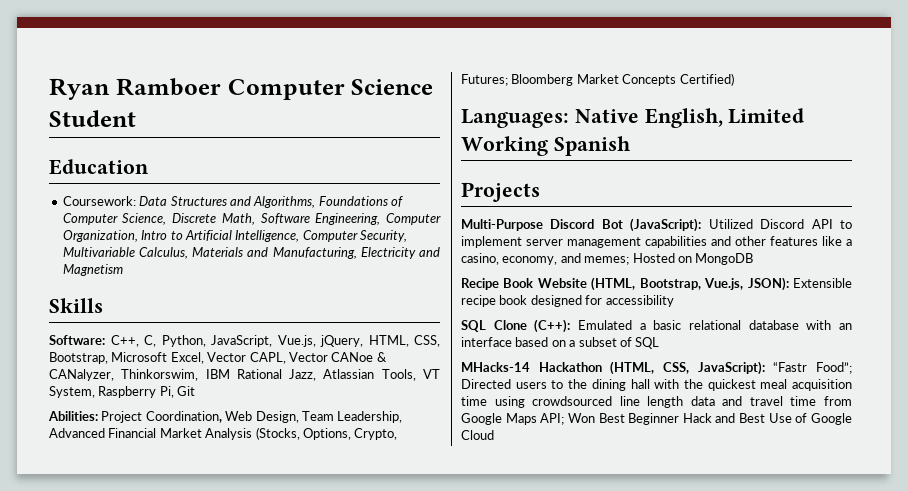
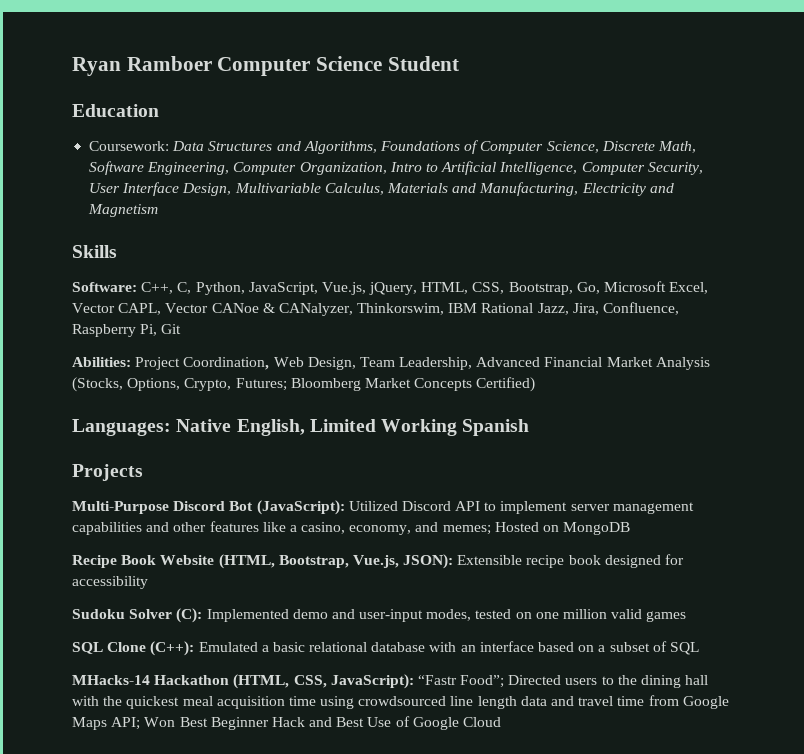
(407, 236) none -> [89,182,232,196] User Interface Design,
(108, 358) none -> [576,282,600,294] Go,
[323,369,440,381] [49,386,95,398] Atlassian Tools, VT System, -> [572,302,680,315] Jira, Confluence,
(674, 301) none -> [72,608,687,623] // Sudoku Solver (C): Implemented demo and user-input modes, tested on one million valid games

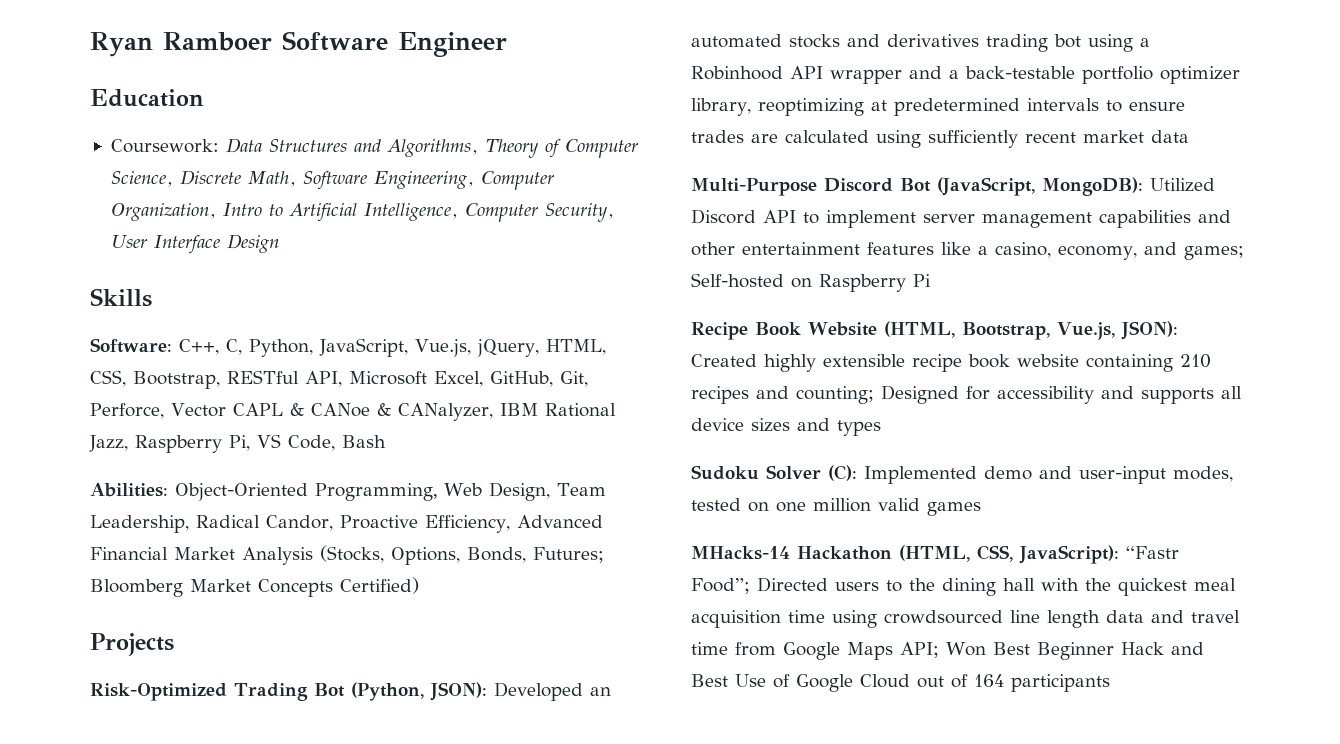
[217,56,459,76] Computer Science Student -> [281,31,507,57] Software Engineer
[379,141,460,151] Foundations -> [484,139,539,158] Theory
[182,182,674,196] [88,204,159,217] Design, Multivariable Calculus, Materials and Manufacturing, Electricity and Magnetism -> [226,234,279,253] Design
[576,281,709,294] [72,303,209,315] Go, Microsoft Excel, Vector CAPL, Vector -> [227,370,588,387] [90,403,304,419] RESTful API, Microsoft Excel, GitHub, Git, Perforce, Vector CAPL &
[357,303,445,315] Thinkorswim, -> (493, 412) none
[572,302,680,315] [72,324,182,337] Jira, Confluence, Raspberry Pi, Git -> [135,434,386,453] Raspberry Pi, VS Code, Bash
[135,357,270,370] Project Coordination, -> [175,483,437,501] Object-Oriented Programming,
(473, 363) none -> [196,515,510,533] Radical Candor, Proactive Efficiency,
[184,378,232,391] Crypto, -> [467,547,526,563] Bonds,
[72,419,530,436] [72,464,143,481] Languages: Native English, Limited Working Spanish // Projects -> [90,633,174,656] [90,682,611,701] [691,34,1150,52] [691,66,1240,84] [691,98,1185,116] [691,130,1189,148] Projects // Risk-Optimized Trading Bot (Python, JSON): Developed an automated stocks and derivatives trading bot using a Robinhood API wrapper and a back-testable portfolio optimizer library, reoptimizing at predetermined intervals to ensure trades are calculated using sufficiently recent market data
[256,500,345,515] (JavaScript): -> [937,177,1144,196] (JavaScript, MongoDB):
(207, 527) none -> [742,242,860,255] entertainment
[442,522,631,535] memes; Hosted on MongoDB -> [1183,246,1244,260] [691,273,931,292] games; Self-hosted on Raspberry Pi
[457,554,685,568] [72,576,148,589] Extensible recipe book designed for accessibility -> [691,354,1211,372] [691,385,1242,404] [691,418,881,436] Created highly extensible recipe book website containing 210 recipes and counting; Designed for accessibility and supports all device sizes and types
[72,641,699,656] // SQL Clone (C++): Emulated a basic relational database with an interface based on a subset of SQL -> (981, 509) none
(502, 722) none -> [917,674,1110,692] out of 164 participants

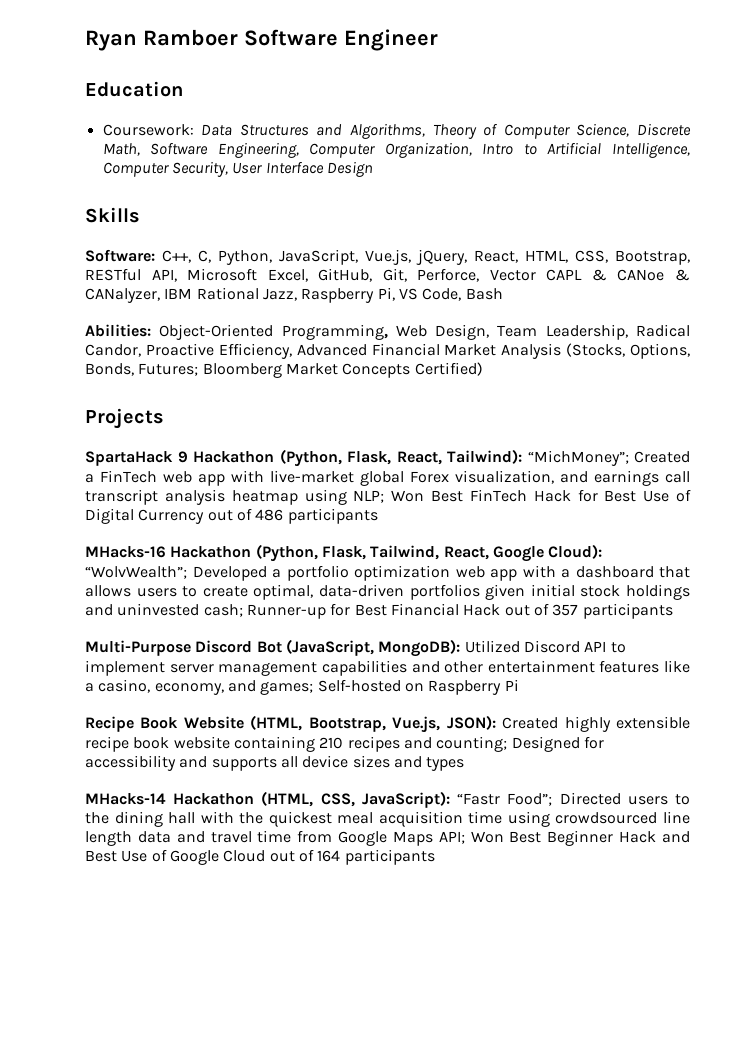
(539, 348) none -> [474,250,518,263] React,
[90,682,611,701] [691,34,1150,52] [691,66,1240,84] [691,98,1185,116] [691,130,1189,148] Risk-Optimized Trading Bot (Python, JSON): Developed an automated stocks and derivatives trading bot using a Robinhood API wrapper and a back-testable portfolio optimizer library, reoptimizing at predetermined intervals to ensure trades are calculated using sufficiently recent market data -> [85,449,690,467] [85,470,690,486] [85,489,691,505] [85,508,378,524] [85,544,603,562] [85,565,690,581] [85,584,691,600] [85,603,673,619] SpartaHack 9 Hackathon (Python, Flask, React, Tailwind): “MichMoney”; Created a FinTech web app with live-market global Forex visualization, and earnings call transcript analysis heatmap using NLP; Won Best FinTech Hack for Best Use of Digital Currency out of 486 participants // MHacks-16 Hackathon (Python, Flask, Tailwind, React, Google Cloud): “WolvWealth”; Developed a portfolio optimization web app with a dashboard that allows users to create optimal, data-driven portfolios given initial stock holdings and uninvested cash; Runner-up for Best Financial Hack out of 357 participants
[691,465,1233,484] [691,498,981,516] // Sudoku Solver (C): Implemented demo and user-input modes, tested on one million valid games -> (465, 764) none

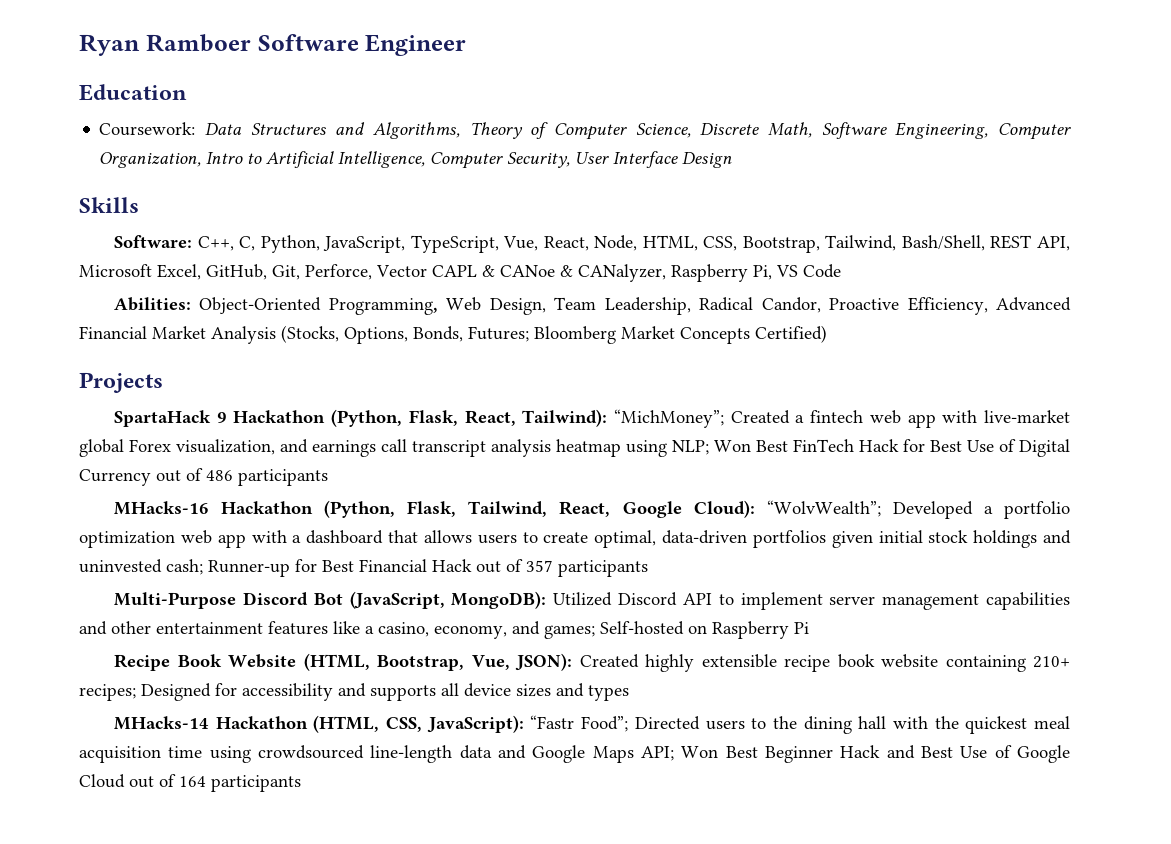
[365,249,690,265] [85,268,141,281] Vue.js, jQuery, React, HTML, CSS, Bootstrap, RESTful -> [410,235,1032,253] TypeScript, Vue, React, Node, HTML, CSS, Bootstrap, Tailwind, Bash/Shell, REST
[164,287,297,301] IBM Rational Jazz, -> (666, 273) none
[422,288,503,301] Code, Bash -> [803,264,841,278] Code
[100,470,157,483] FinTech -> [810,410,864,423] fintech
[392,716,441,733] Vue.js, -> [471,655,510,670] Vue,
[319,736,508,752] 210 recipes and counting; -> [1032,656,1070,668] [79,684,136,701] 210+ recipes;
[663,811,690,824] [85,830,333,846] line length data and travel time from -> [370,745,526,763] line-length data and

